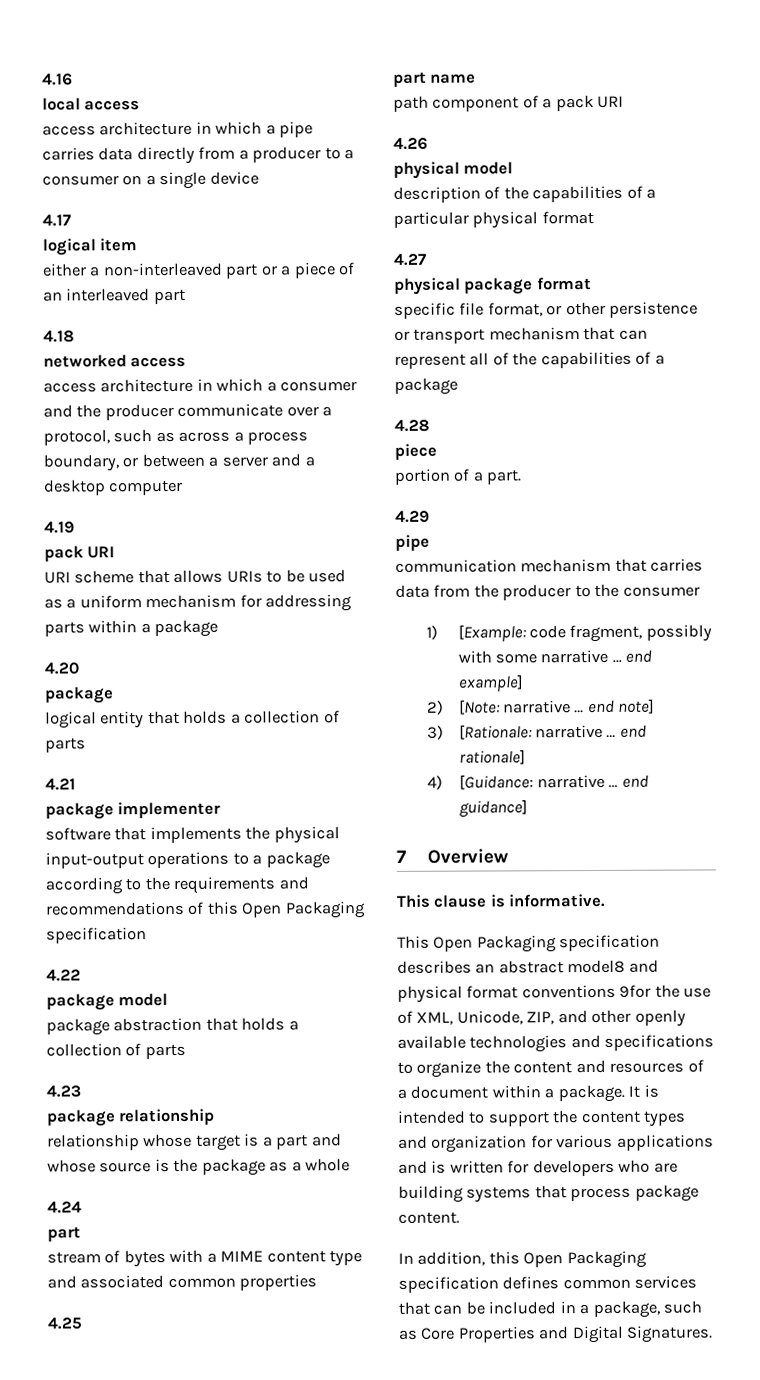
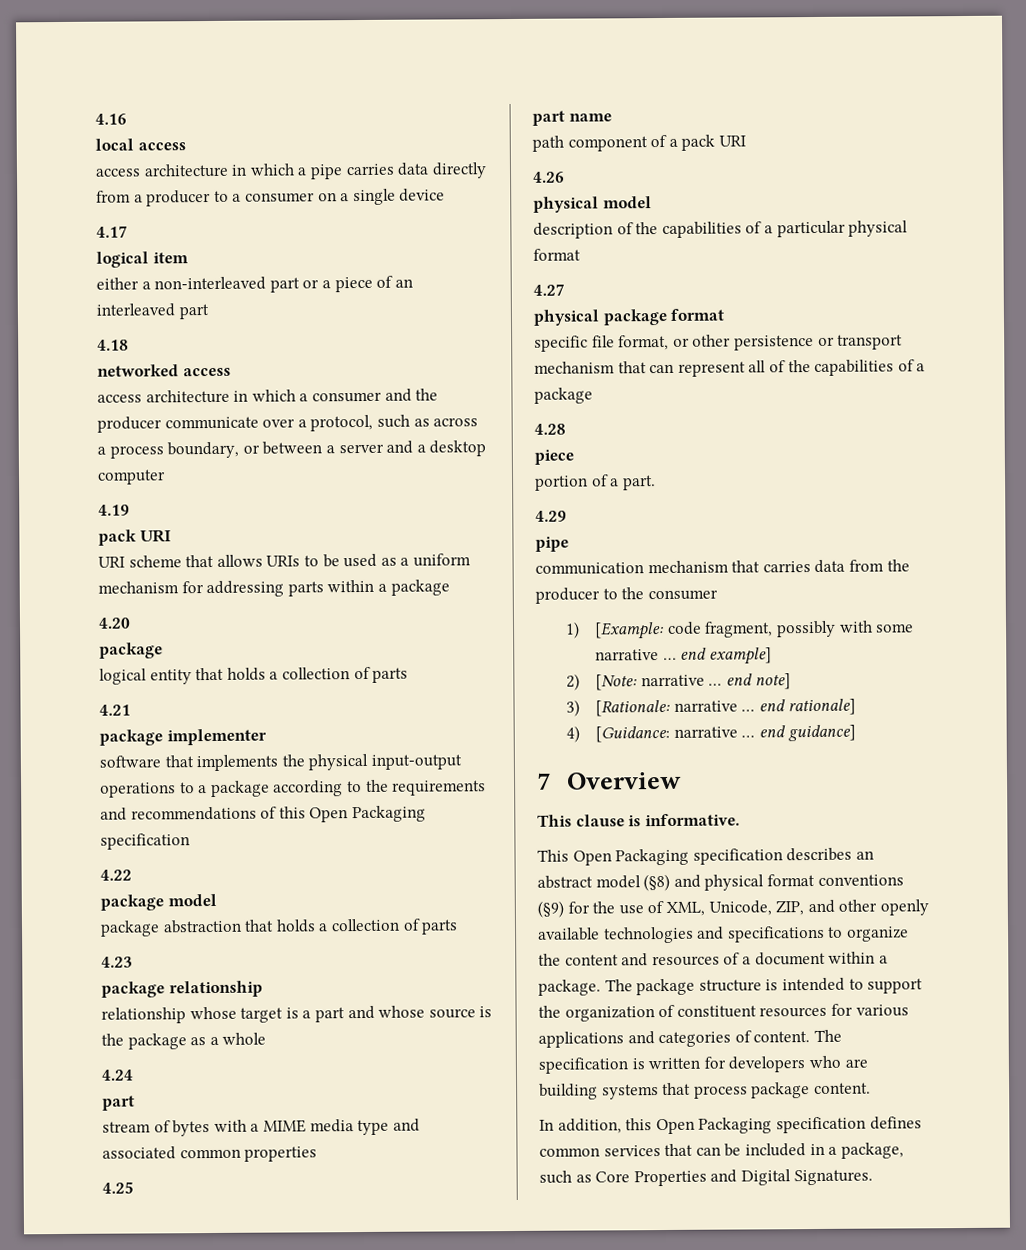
[266,1250,326,1263] content -> [309,1119,354,1133] media
[567,959,626,974] model8 -> [595,873,671,892] model (§8)
[619,984,652,998] 9for -> [537,900,590,918] (§9) for
[628,1085,641,1098] It -> [604,978,762,996] The package structure
[580,1110,687,1127] [398,1134,714,1153] [398,1160,428,1174] content types and organization for various applications and -> [564,1003,909,1022] [538,1029,842,1048] [538,1057,628,1074] organization of constituent resources for various applications and categories of content. The specification

